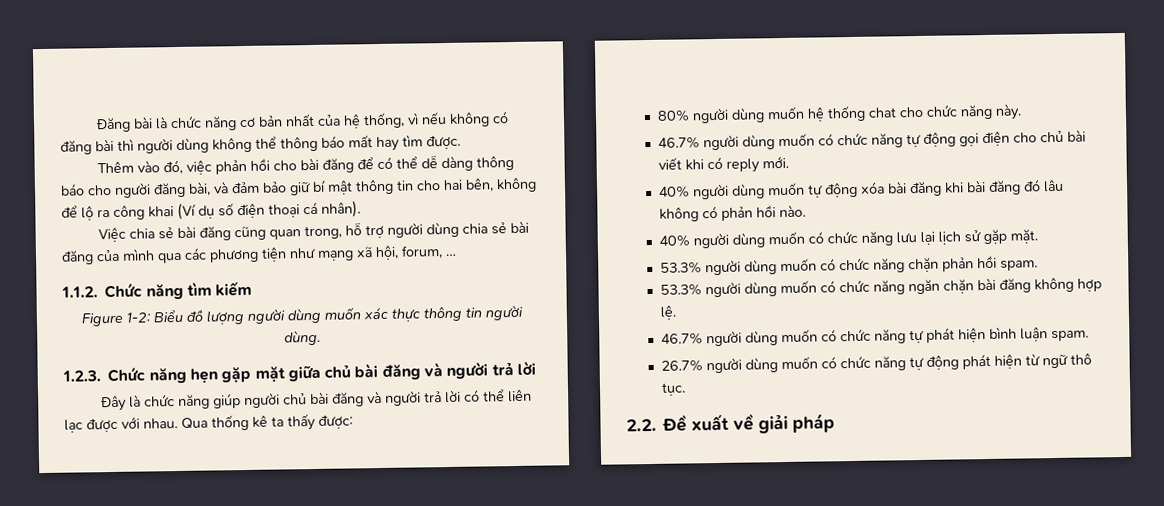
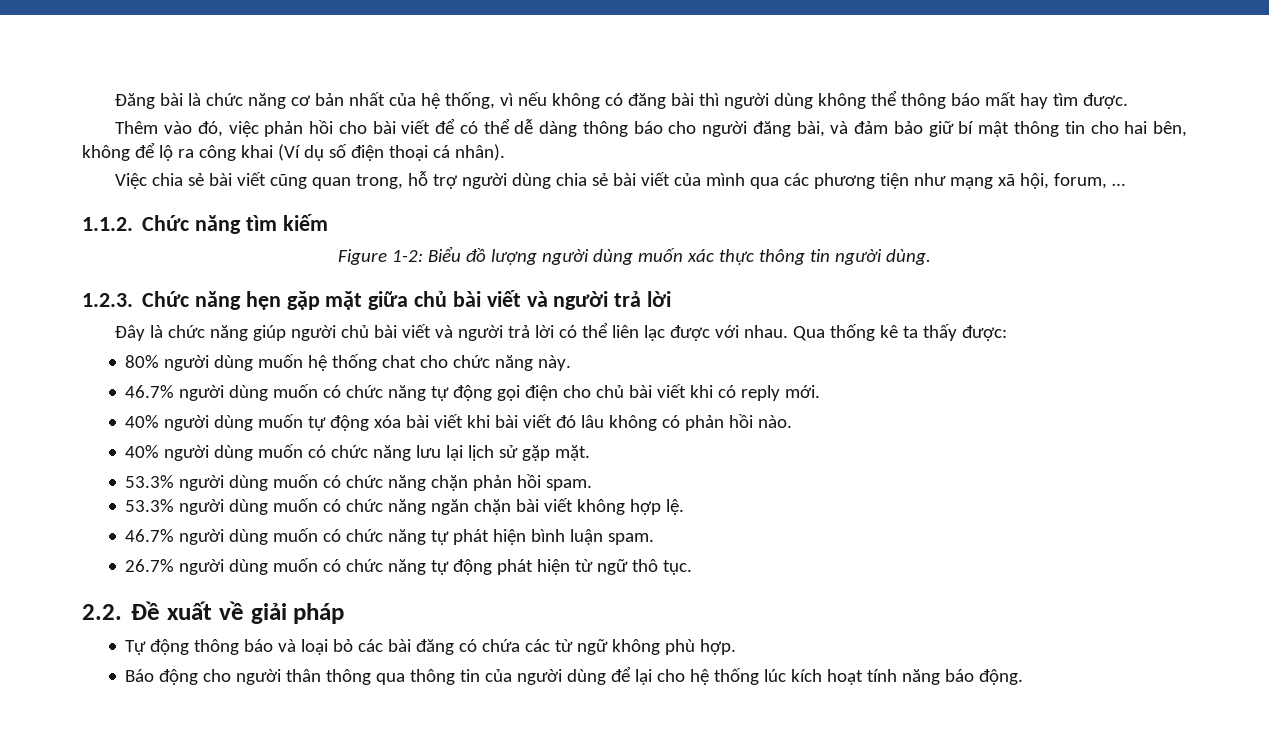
[321,158,354,173] đăng -> [401,120,431,134] viết
[198,226,231,241] đăng -> [237,172,267,186] viết
[61,250,94,265] đăng -> [641,172,671,186] viết
[381,364,421,380] đăng -> [486,290,521,307] viết
[331,392,364,407] đăng -> [402,324,432,338] viết
[908,181,942,197] đăng -> [434,414,464,428] viết
[987,180,1021,195] đăng -> [523,414,553,428] viết
[998,278,1031,293] đăng -> [544,498,574,512] viết
(836, 423) none -> [125,639,737,655] [125,666,1024,685] // Tự động thông báo và loại bỏ các bài đăng có chứa các từ ngữ không phù hợp. // Báo động cho người thân thông qua thông tin của người dùng để lại cho hệ thống lúc kích hoạt tính năng báo động.

